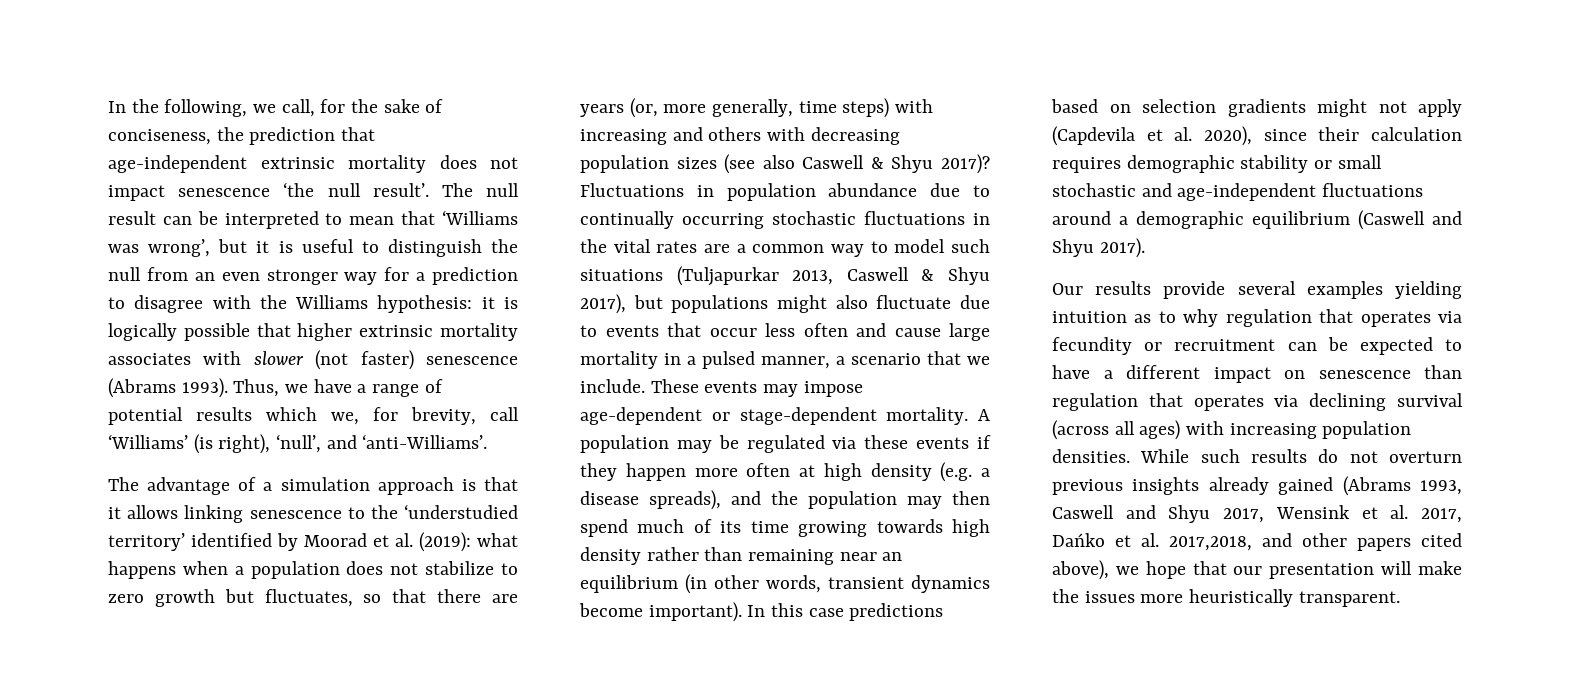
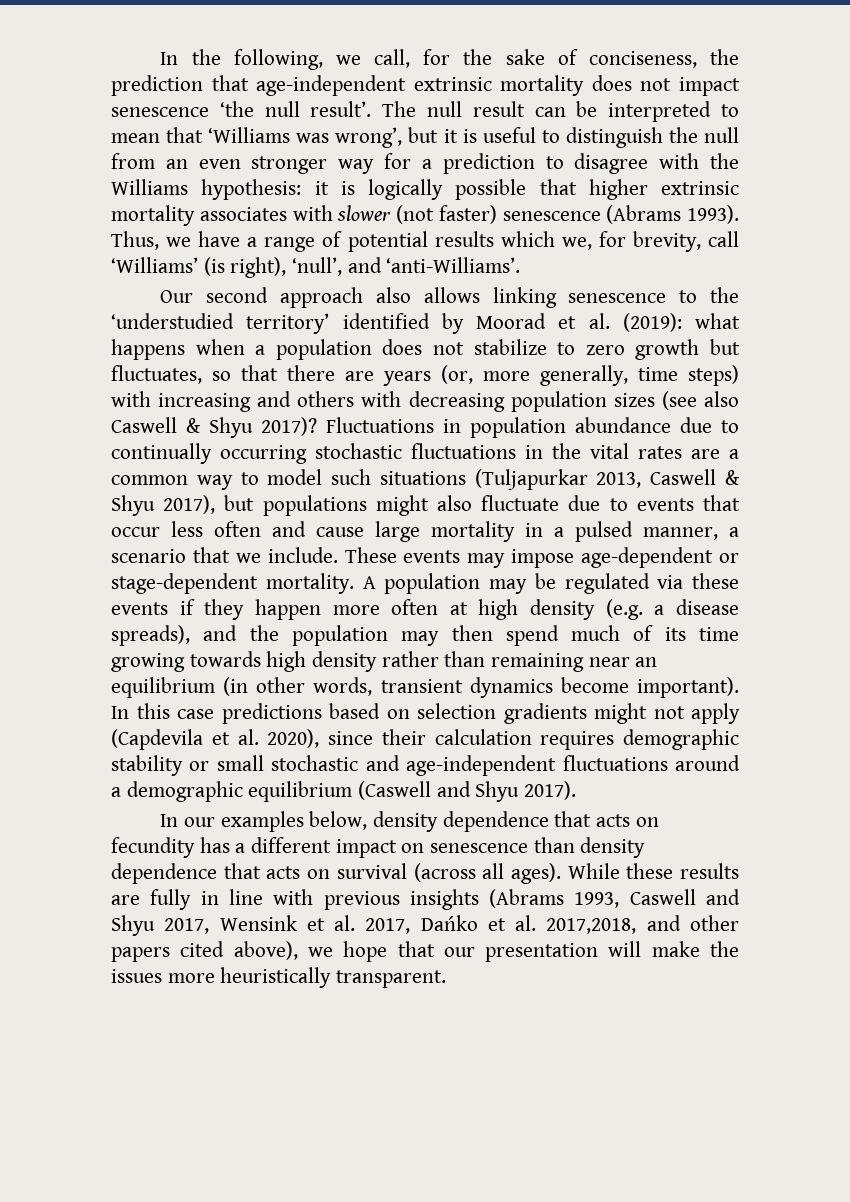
[108,477,518,495] [108,507,121,519] The advantage of a simulation approach is that it -> [160,287,411,308] Our second approach also
[1052,281,1462,299] [1052,309,1462,327] [1052,337,1462,355] [1052,365,1090,379] Our results provide several examples yielding intuition as to why regulation that operates via fecundity or recruitment can be expected to have -> [160,811,659,832] [111,837,230,858] In our examples below, density dependence that acts on fecundity has
[1052,393,1463,411] [1052,420,1412,440] [1052,449,1462,463] [1052,477,1334,495] regulation that operates via declining survival (across all ages) with increasing population densities. While such results do not overturn previous insights already gained -> [580,837,646,858] [111,863,739,884] [111,889,479,910] density dependence that acts on survival (across all ages). While these results are fully in line with previous insights

